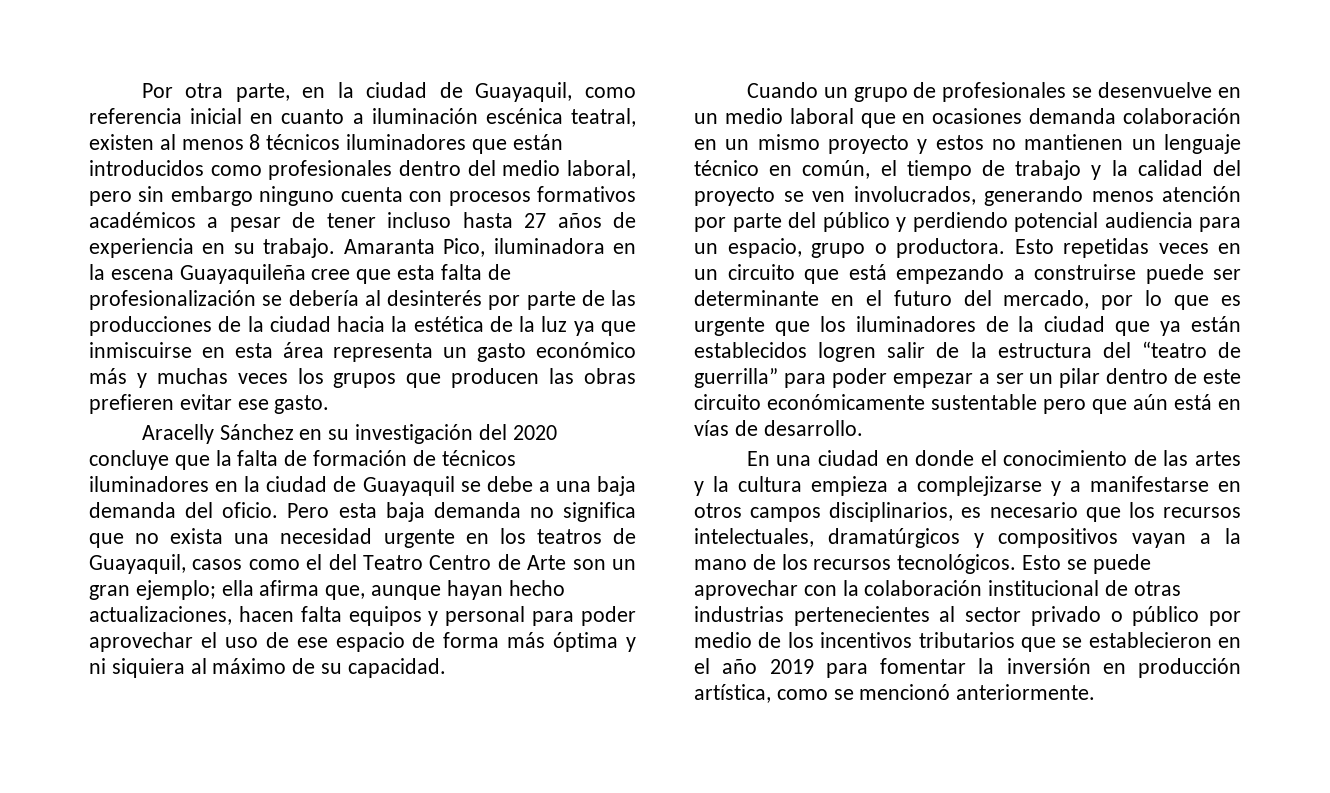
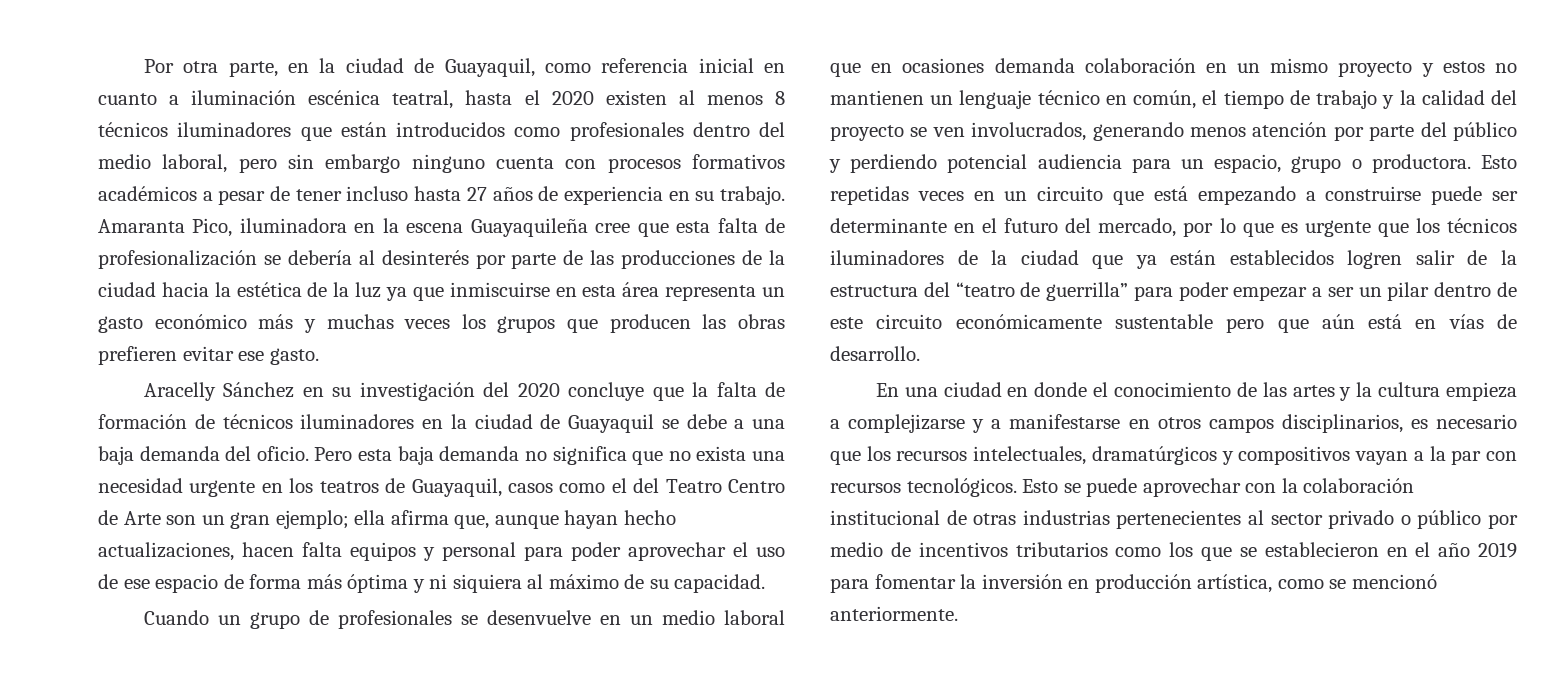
(636, 117) none -> [465,90,594,105] hasta el 2020
(846, 324) none -> [1447,218,1518,233] técnicos
[694,554,808,570] mano de los -> [1451,450,1517,465] par con
[787,632,814,648] los -> (911, 549) none
(1015, 640) none -> [1115,542,1194,557] como los

